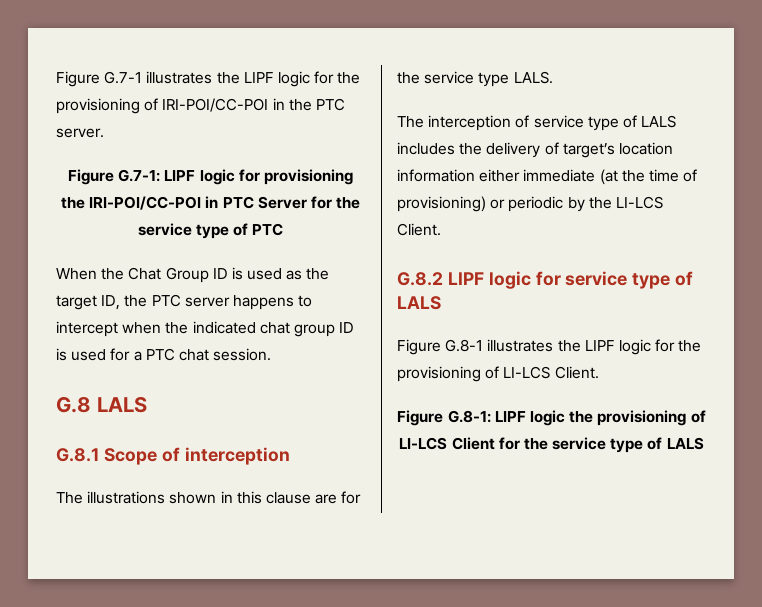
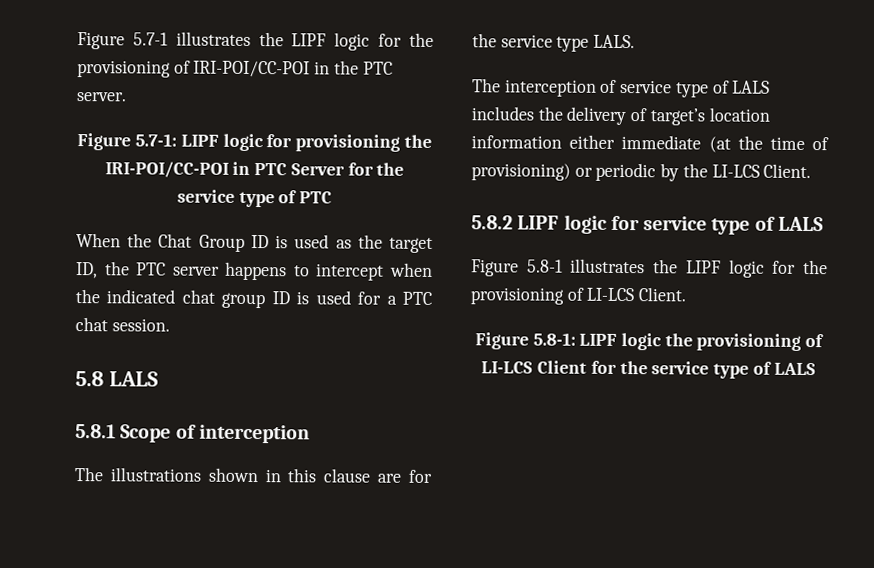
[56,71,143,87] Figure G.7-1 -> [77,32,168,50] Figure 5.7-1
[118,169,161,182] G.7-1: -> [135,133,178,147] 5.7-1:
[56,396,147,413] [56,448,99,462] G.8 LALS // G.8.1 -> [75,371,159,387] [75,424,116,439] 5.8 LALS // 5.8.1
[397,272,443,286] G.8.2 -> [471,215,513,230] 5.8.2
[445,339,484,352] G.8-1 -> [526,259,563,273] 5.8-1
[447,410,491,423] G.8-1: -> [532,332,576,346] 5.8-1:

